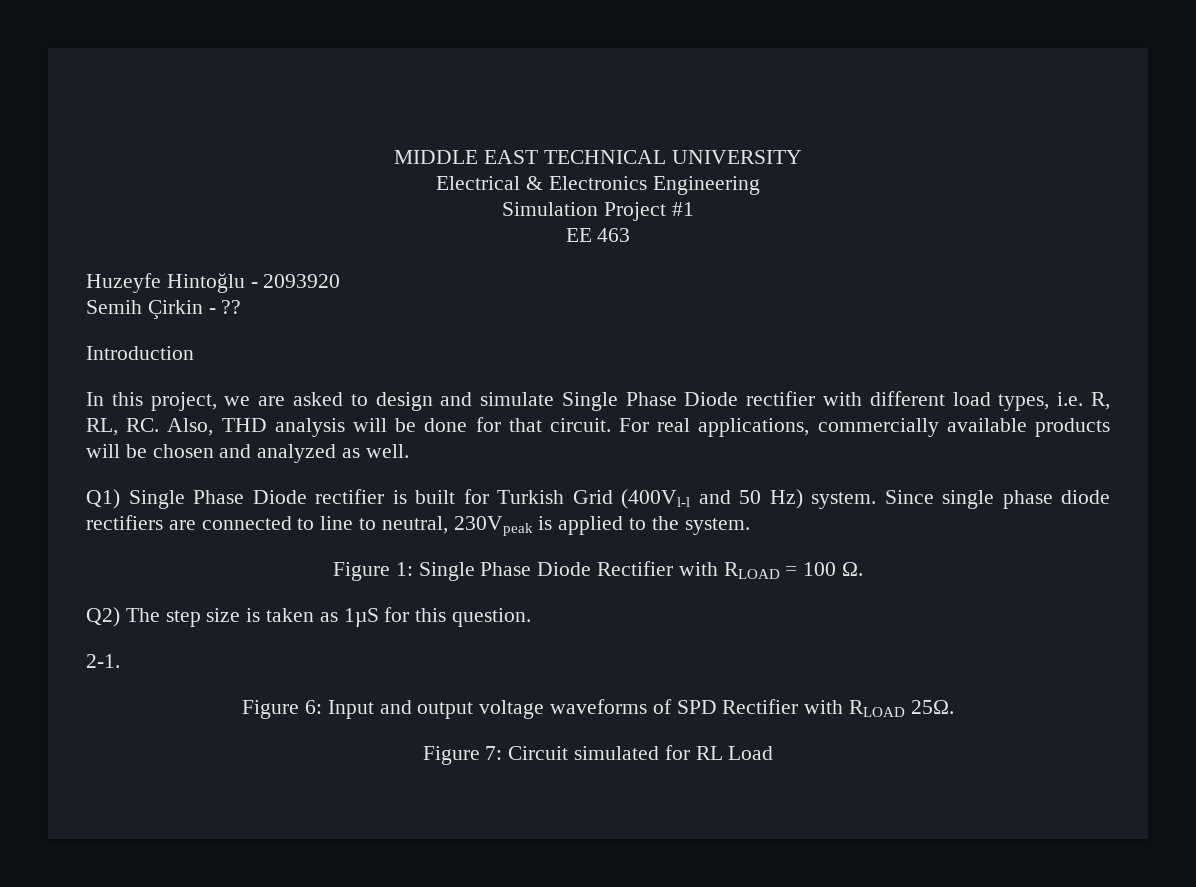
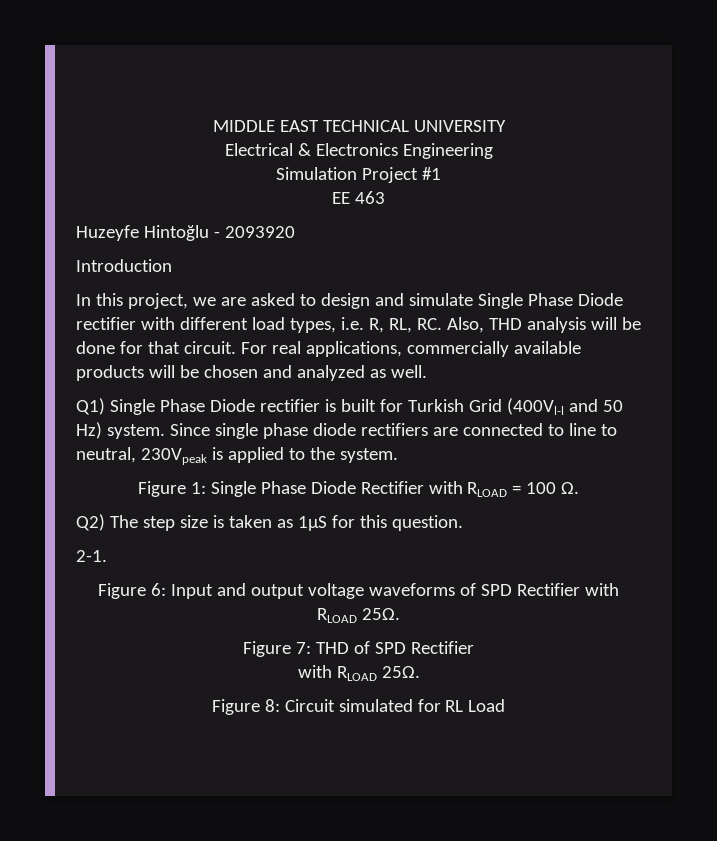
[86,300,242,319] // Semih Çirkin - ?? -> (295, 232) none
(503, 753) none -> [316,641,474,654] [297,665,420,681] [211,699,280,715] THD of SPD Rectifier // with RLOAD 25Ω. // Figure 8:

